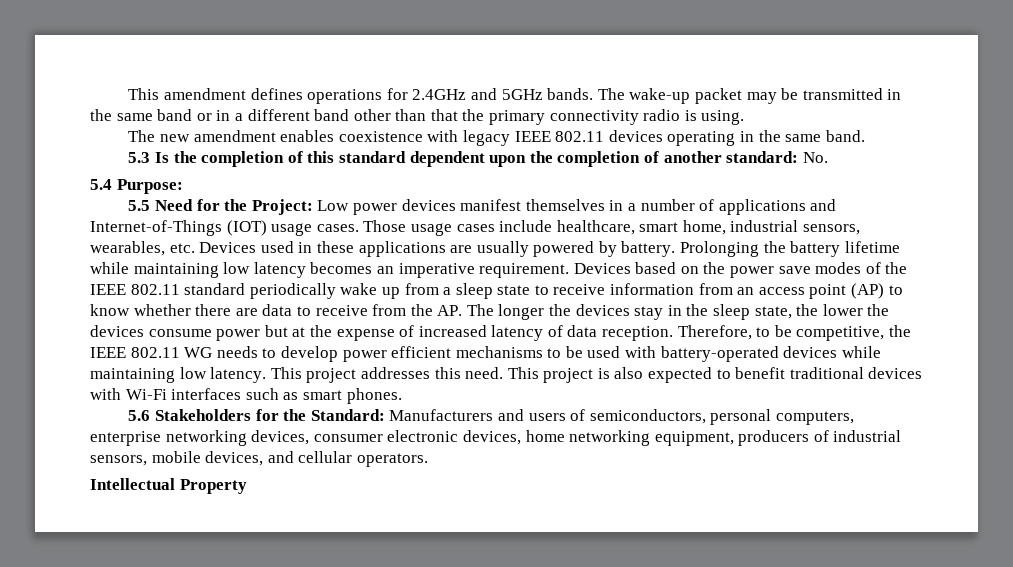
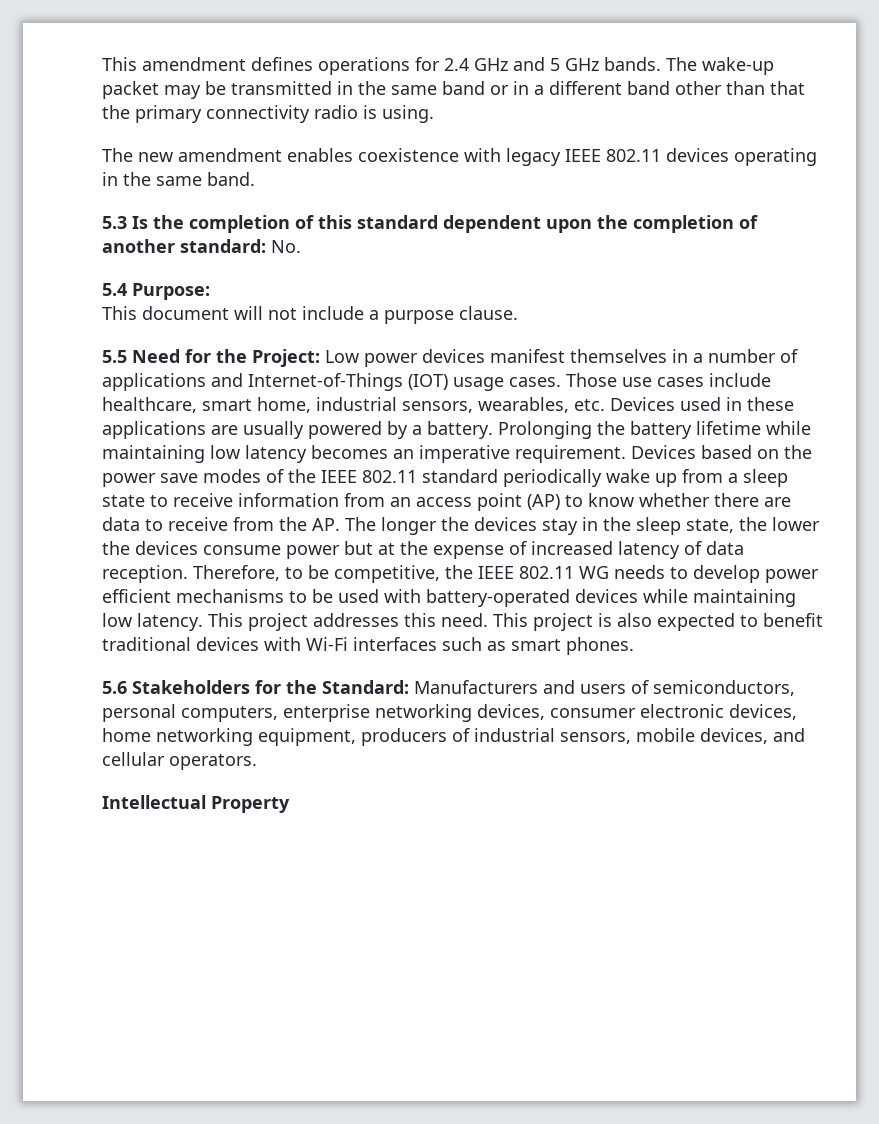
[412,88,543,100] 2.4GHz and 5GHz -> [444,57,599,71] 2.4 GHz and 5 GHz
(183, 186) none -> [102,306,518,324] // This document will not include a purpose clause.
[410,223,452,236] usage -> [622,377,652,387] use
(617, 249) none -> [412,425,422,435] a

